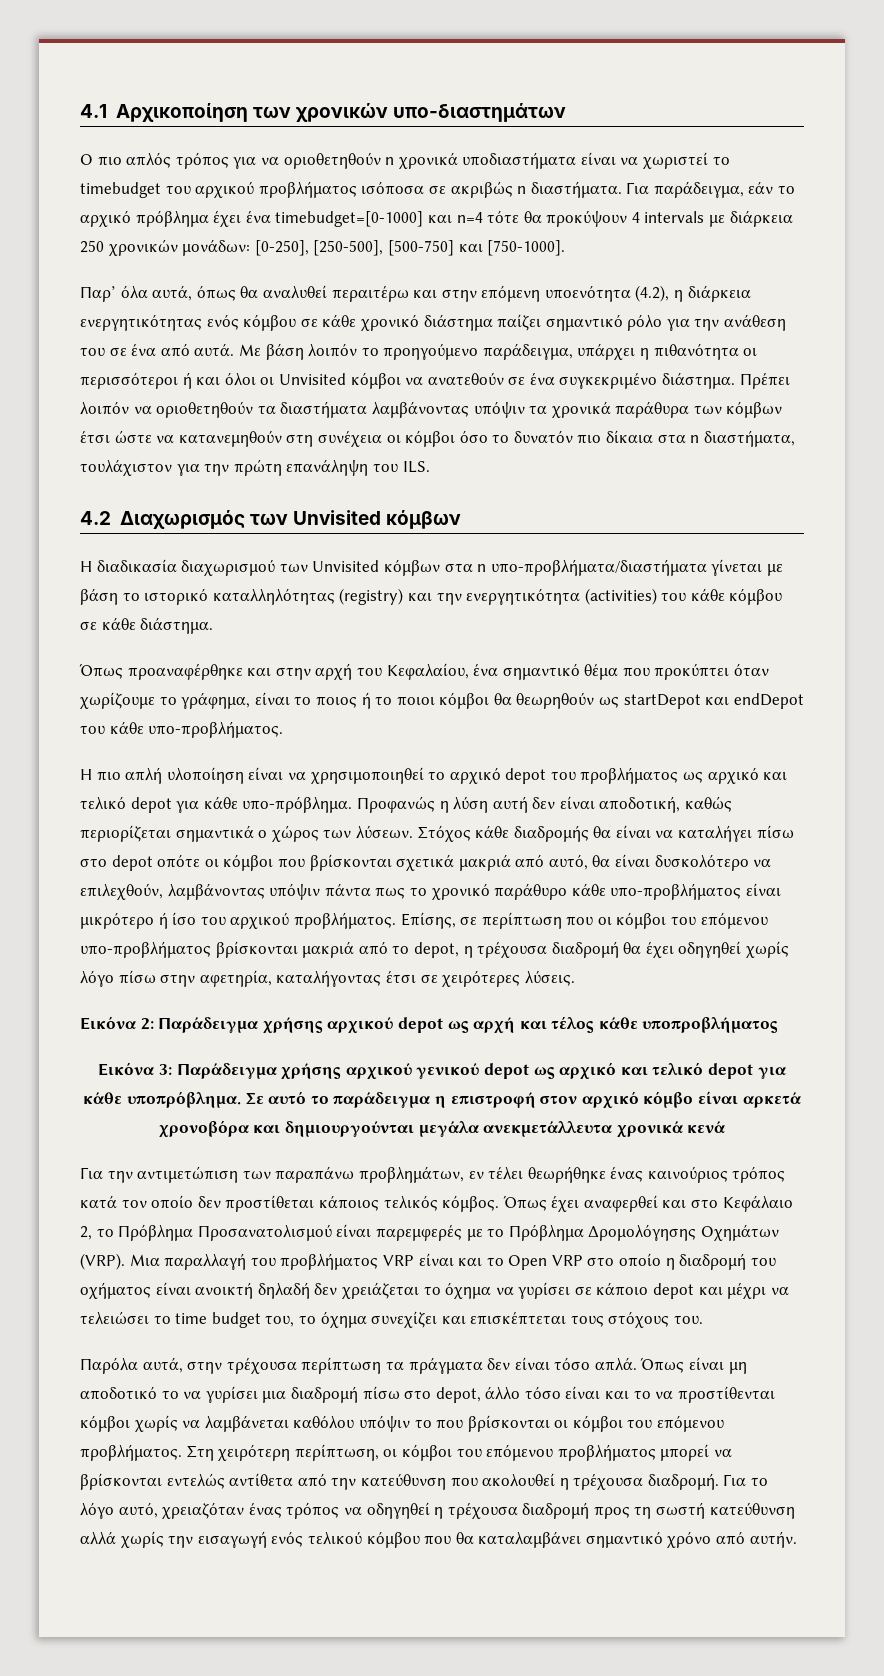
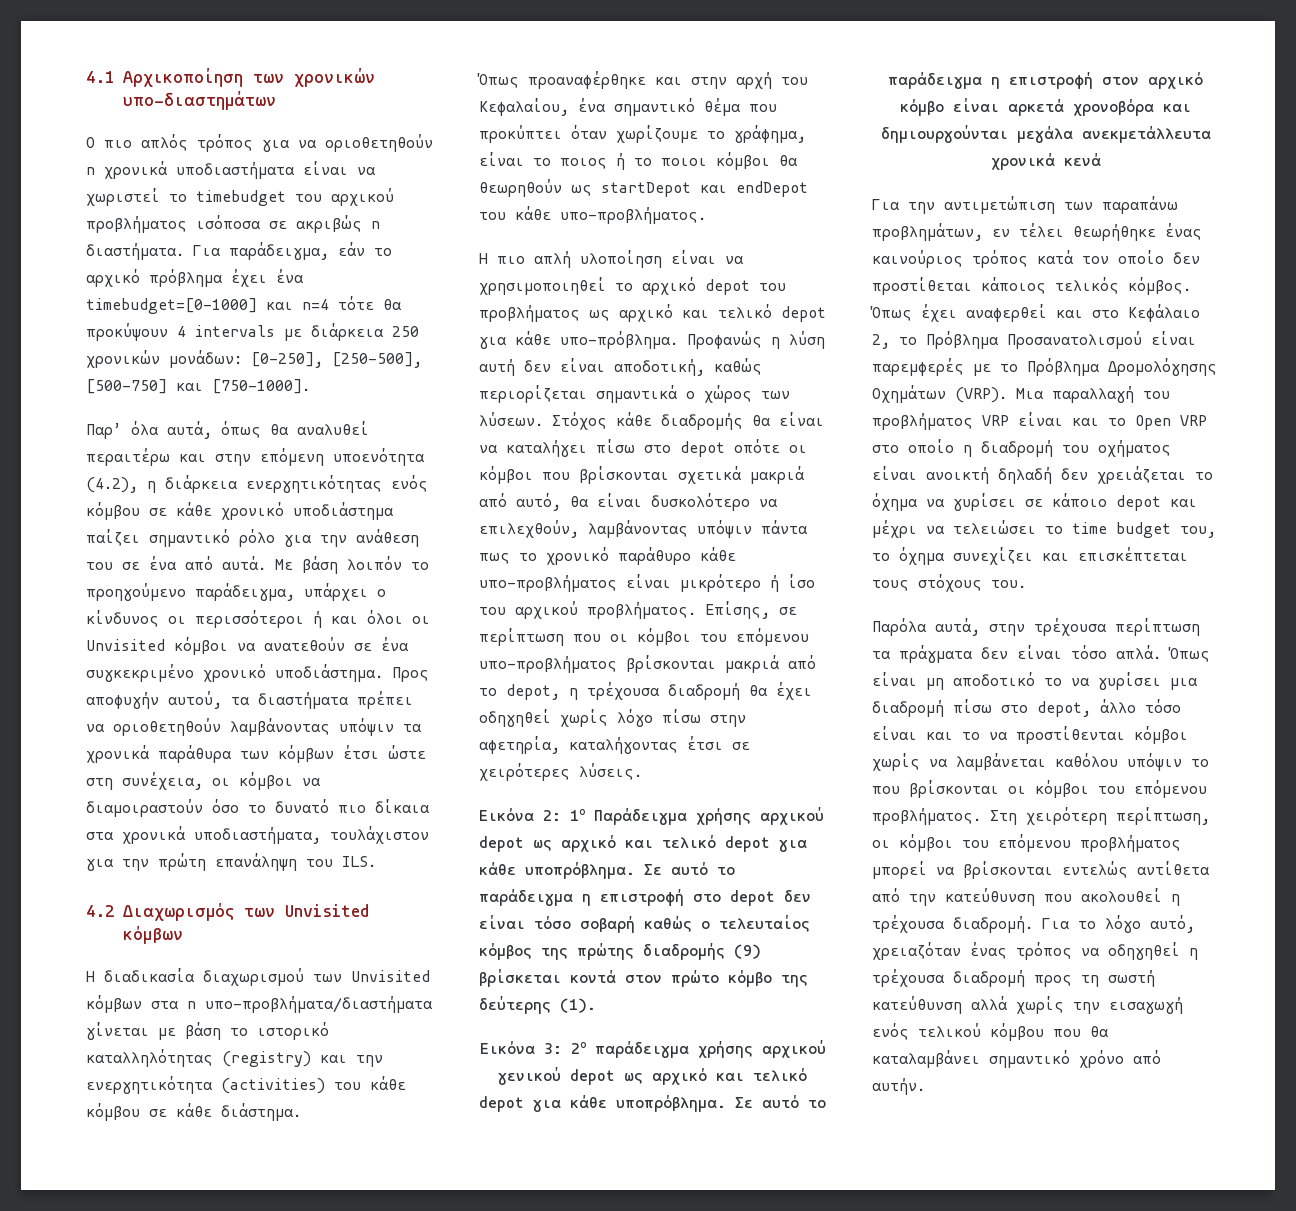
[423,314,493,331] διάστημα -> [293,502,394,520] υποδιάστημα
[640,343,739,360] η πιθανότητα -> [377,589,386,597] [86,610,159,627] ο κίνδυνος
[662,372,790,389] [80,401,368,418] διάστημα. Πρέπει λοιπόν να οριοθετηθούν τα διαστήματα -> [203,664,429,683] [86,691,413,709] [86,718,221,736] χρονικό υποδιάστημα. Προς αποφυγήν αυτού, τα διαστήματα πρέπει να οριοθετηθούν
[156,430,456,447] να κατανεμηθούν στη συνέχεια οι κόμβοι -> [86,772,321,791] [86,799,203,817] στη συνέχεια, οι κόμβοι να διαμοιραστούν
[513,430,573,443] δυνατόν -> [275,799,329,813] δυνατό
[690,430,795,447] n διαστήματα, -> [122,826,321,845] χρονικά υποδιαστήματα,
(154, 1024) none -> [570,809,585,821] 1ο
[473,1016,779,1034] αρχή και τέλος κάθε υποπροβλήματος -> [561,835,807,852] [479,862,735,879] [479,889,811,906] [479,915,810,933] [479,943,761,960] [479,969,808,987] [479,996,596,1014] αρχικό και τελικό depot για κάθε υποπρόβλημα. Σε αυτό το παράδειγμα η επιστροφή στο depot δεν είναι τόσο σοβαρή καθώς ο τελευταίος κόμβος της πρώτης διαδρομής (9) βρίσκεται κοντά στον πρώτο κόμβο της δεύτερης (1).
[176,1063,277,1079] Παράδειγμα -> [570,1041,689,1058] 2ο παράδειγμα

